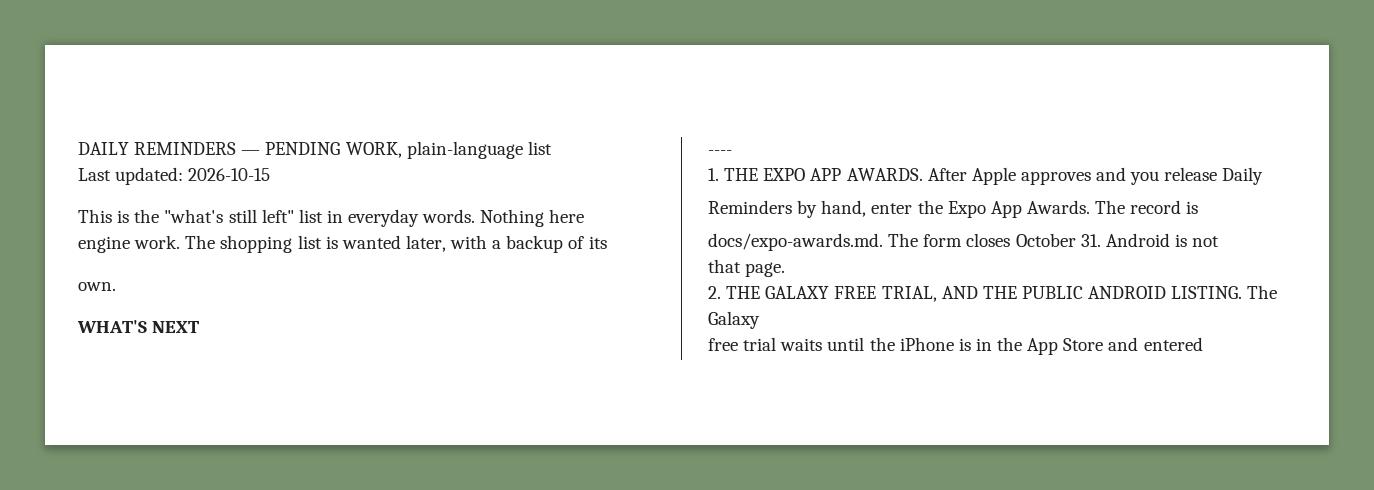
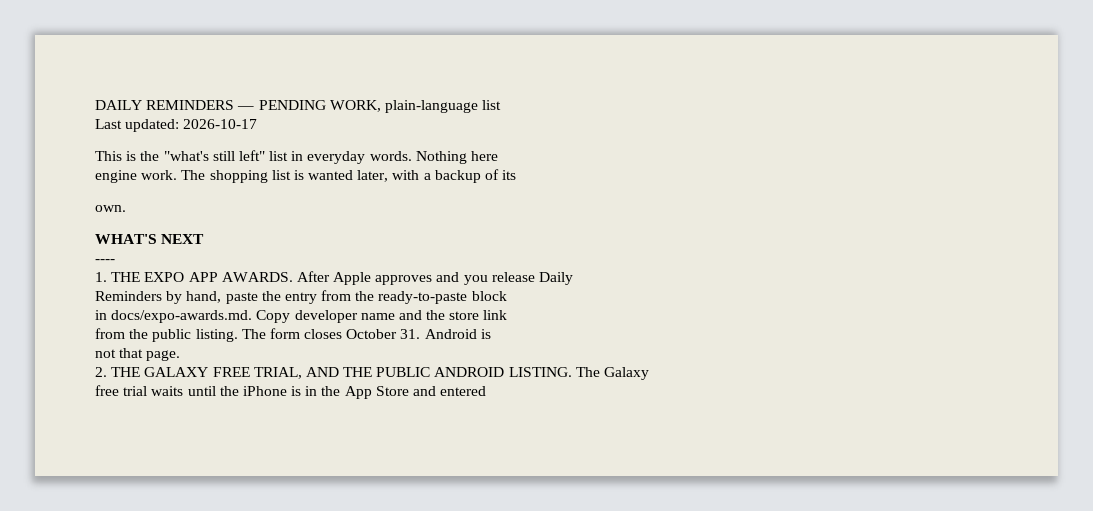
[188,168,271,181] 2026-10-15 -> [183,119,258,129] 2026-10-17
[871,200,1199,218] [708,233,883,251] enter the Expo App Awards. The record is // docs/expo-awards.md. -> [225,290,507,304] [95,310,508,323] [95,328,238,342] paste the entry from the ready-to-paste block // in docs/expo-awards.md. Copy developer name and the store link // from the public listing.
(1187, 240) none -> (491, 334) //
(1220, 241) // -> (116, 353) none

